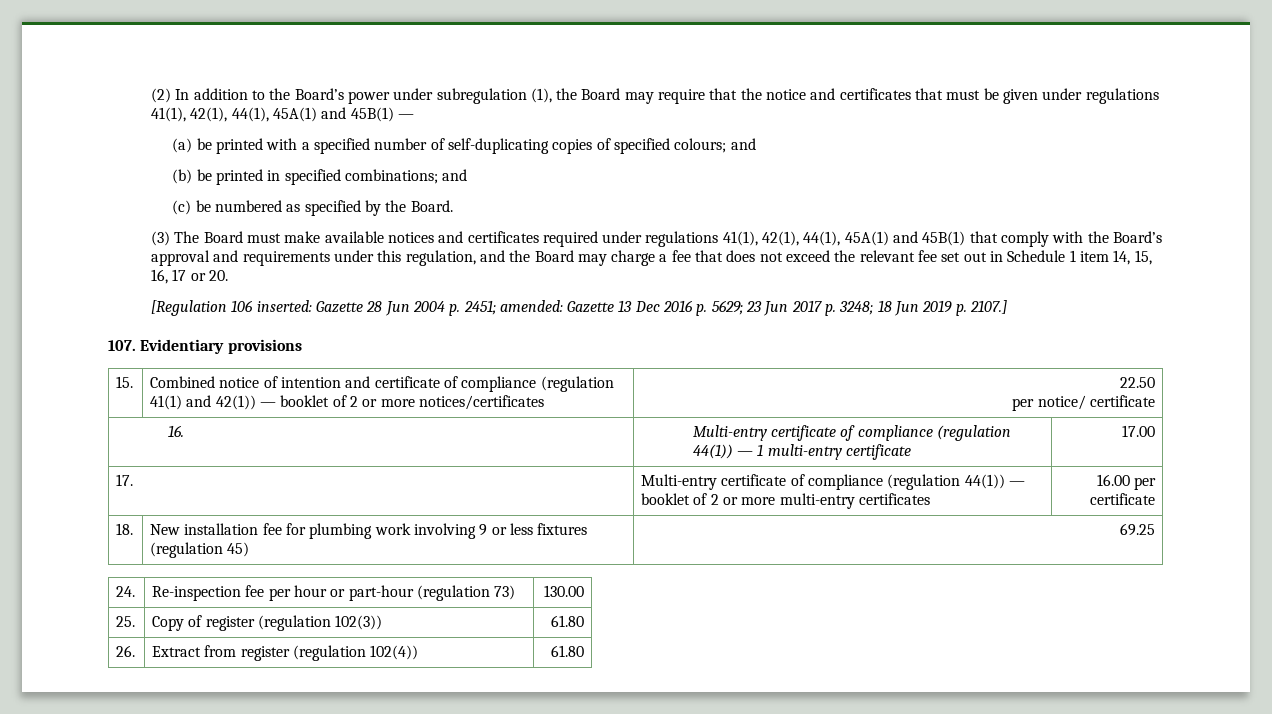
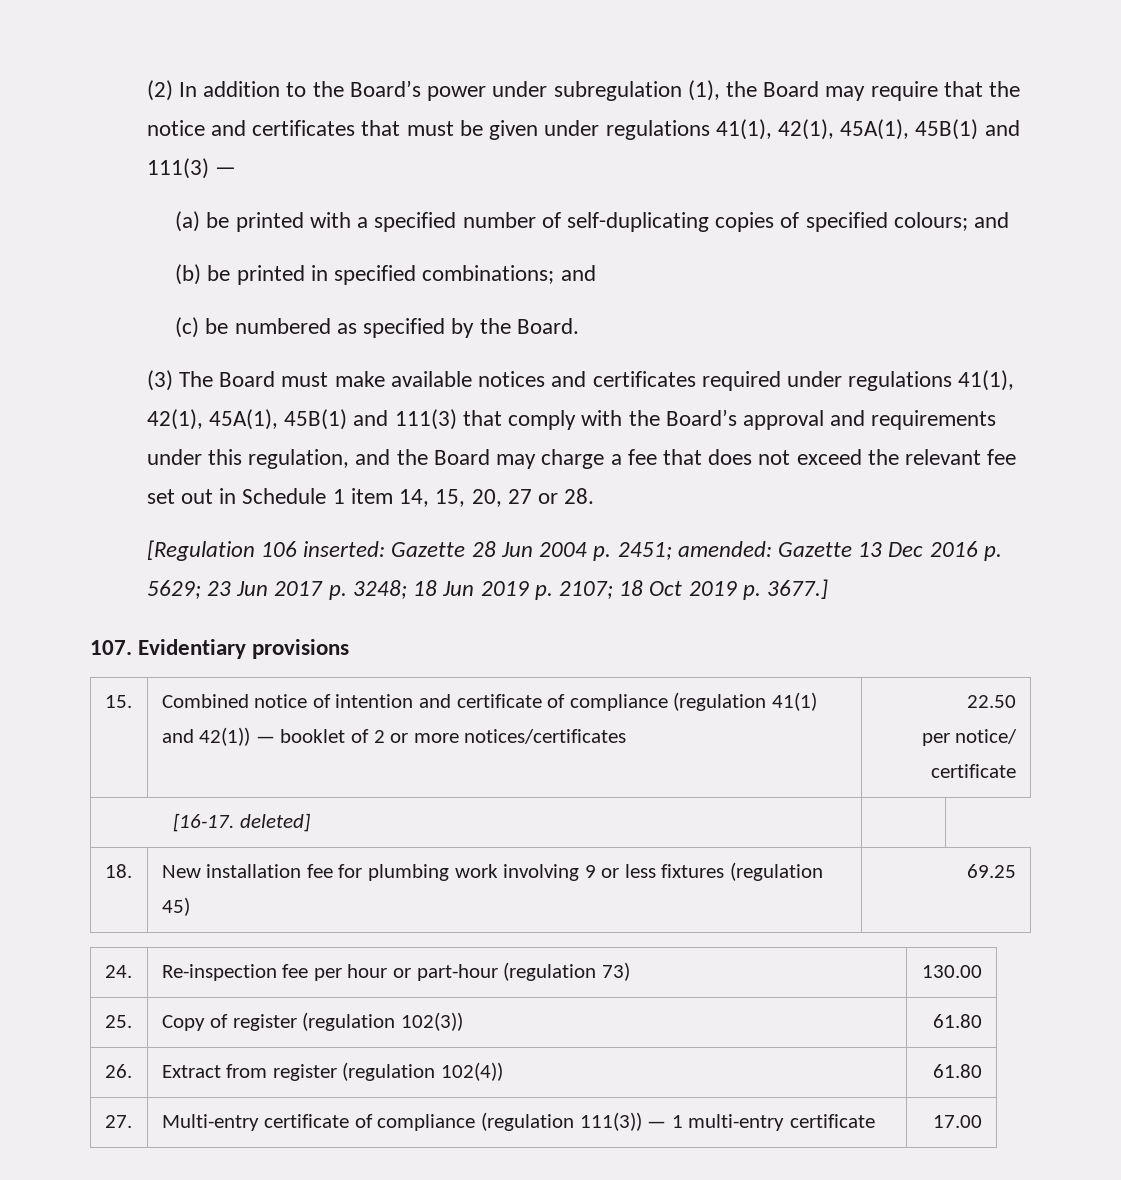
[231,107,394,122] 44(1), 45A(1) and 45B(1) -> [840,119,1020,140] [146,158,209,179] 45A(1), 45B(1) and 111(3)
[803,231,966,246] 44(1), 45A(1) and 45B(1) -> [209,409,457,430] 45A(1), 45B(1) and 111(3)
[150,269,228,284] 16, 17 or 20. -> [471,488,595,507] 20, 27 or 28.
[969,300,1007,314] 2107.] -> [558,579,828,600] 2107; 18 Oct 2019 p. 3677.]
[167,425,184,437] [692,425,1011,441] [692,444,911,460] [1121,425,1155,437] [116,474,134,486] [641,474,1026,490] [641,493,931,509] [1096,474,1156,490] [1089,493,1155,505] 16. | Multi-entry certificate of compliance (regulation 44(1)) — 1 multi-entry certificate | 17.00 // 17. | Multi-entry certificate of compliance (regulation 44(1)) — booklet of 2 or more multi-entry certificates | 16.00 per certificate -> [173,813,310,832] [16-17. deleted] |
(584, 651) none -> [104,1115,132,1128] [161,1112,875,1131] [933,1115,983,1128] // 27. | Multi-entry certificate of compliance (regulation 111(3)) — 1 multi-entry certificate | 17.00

